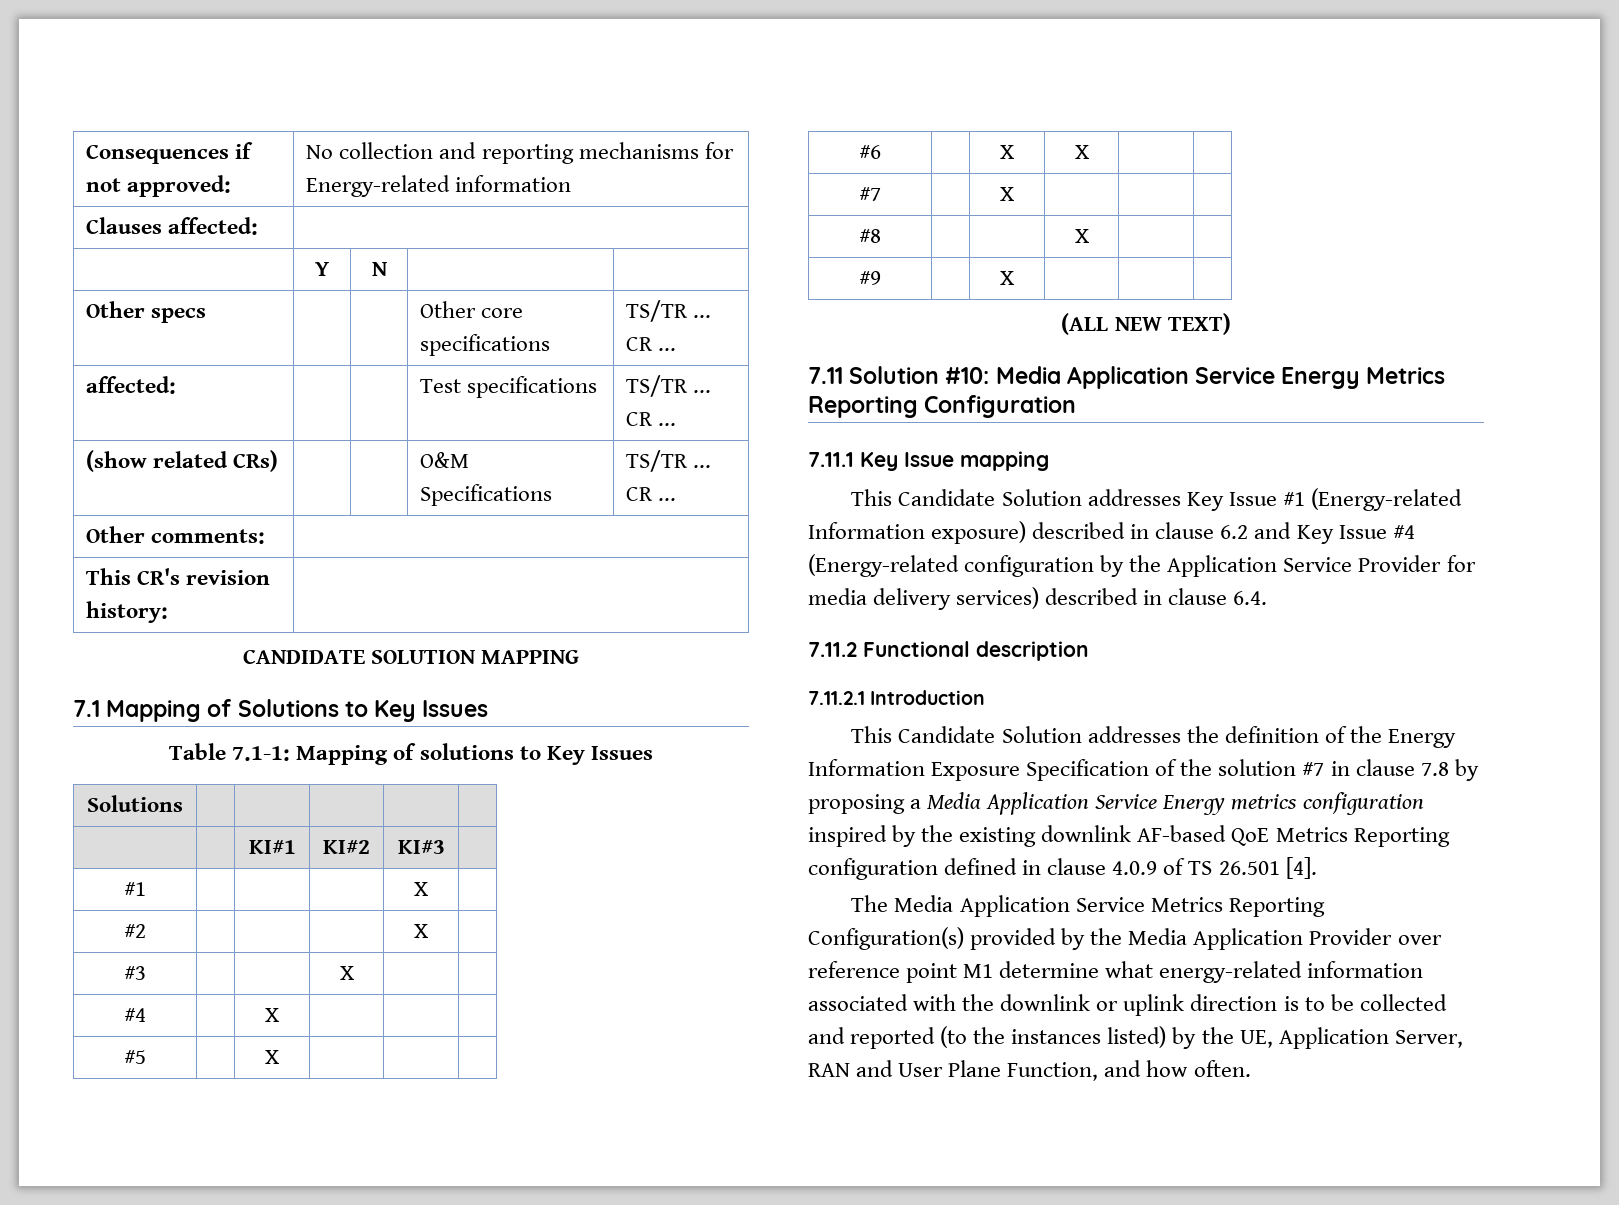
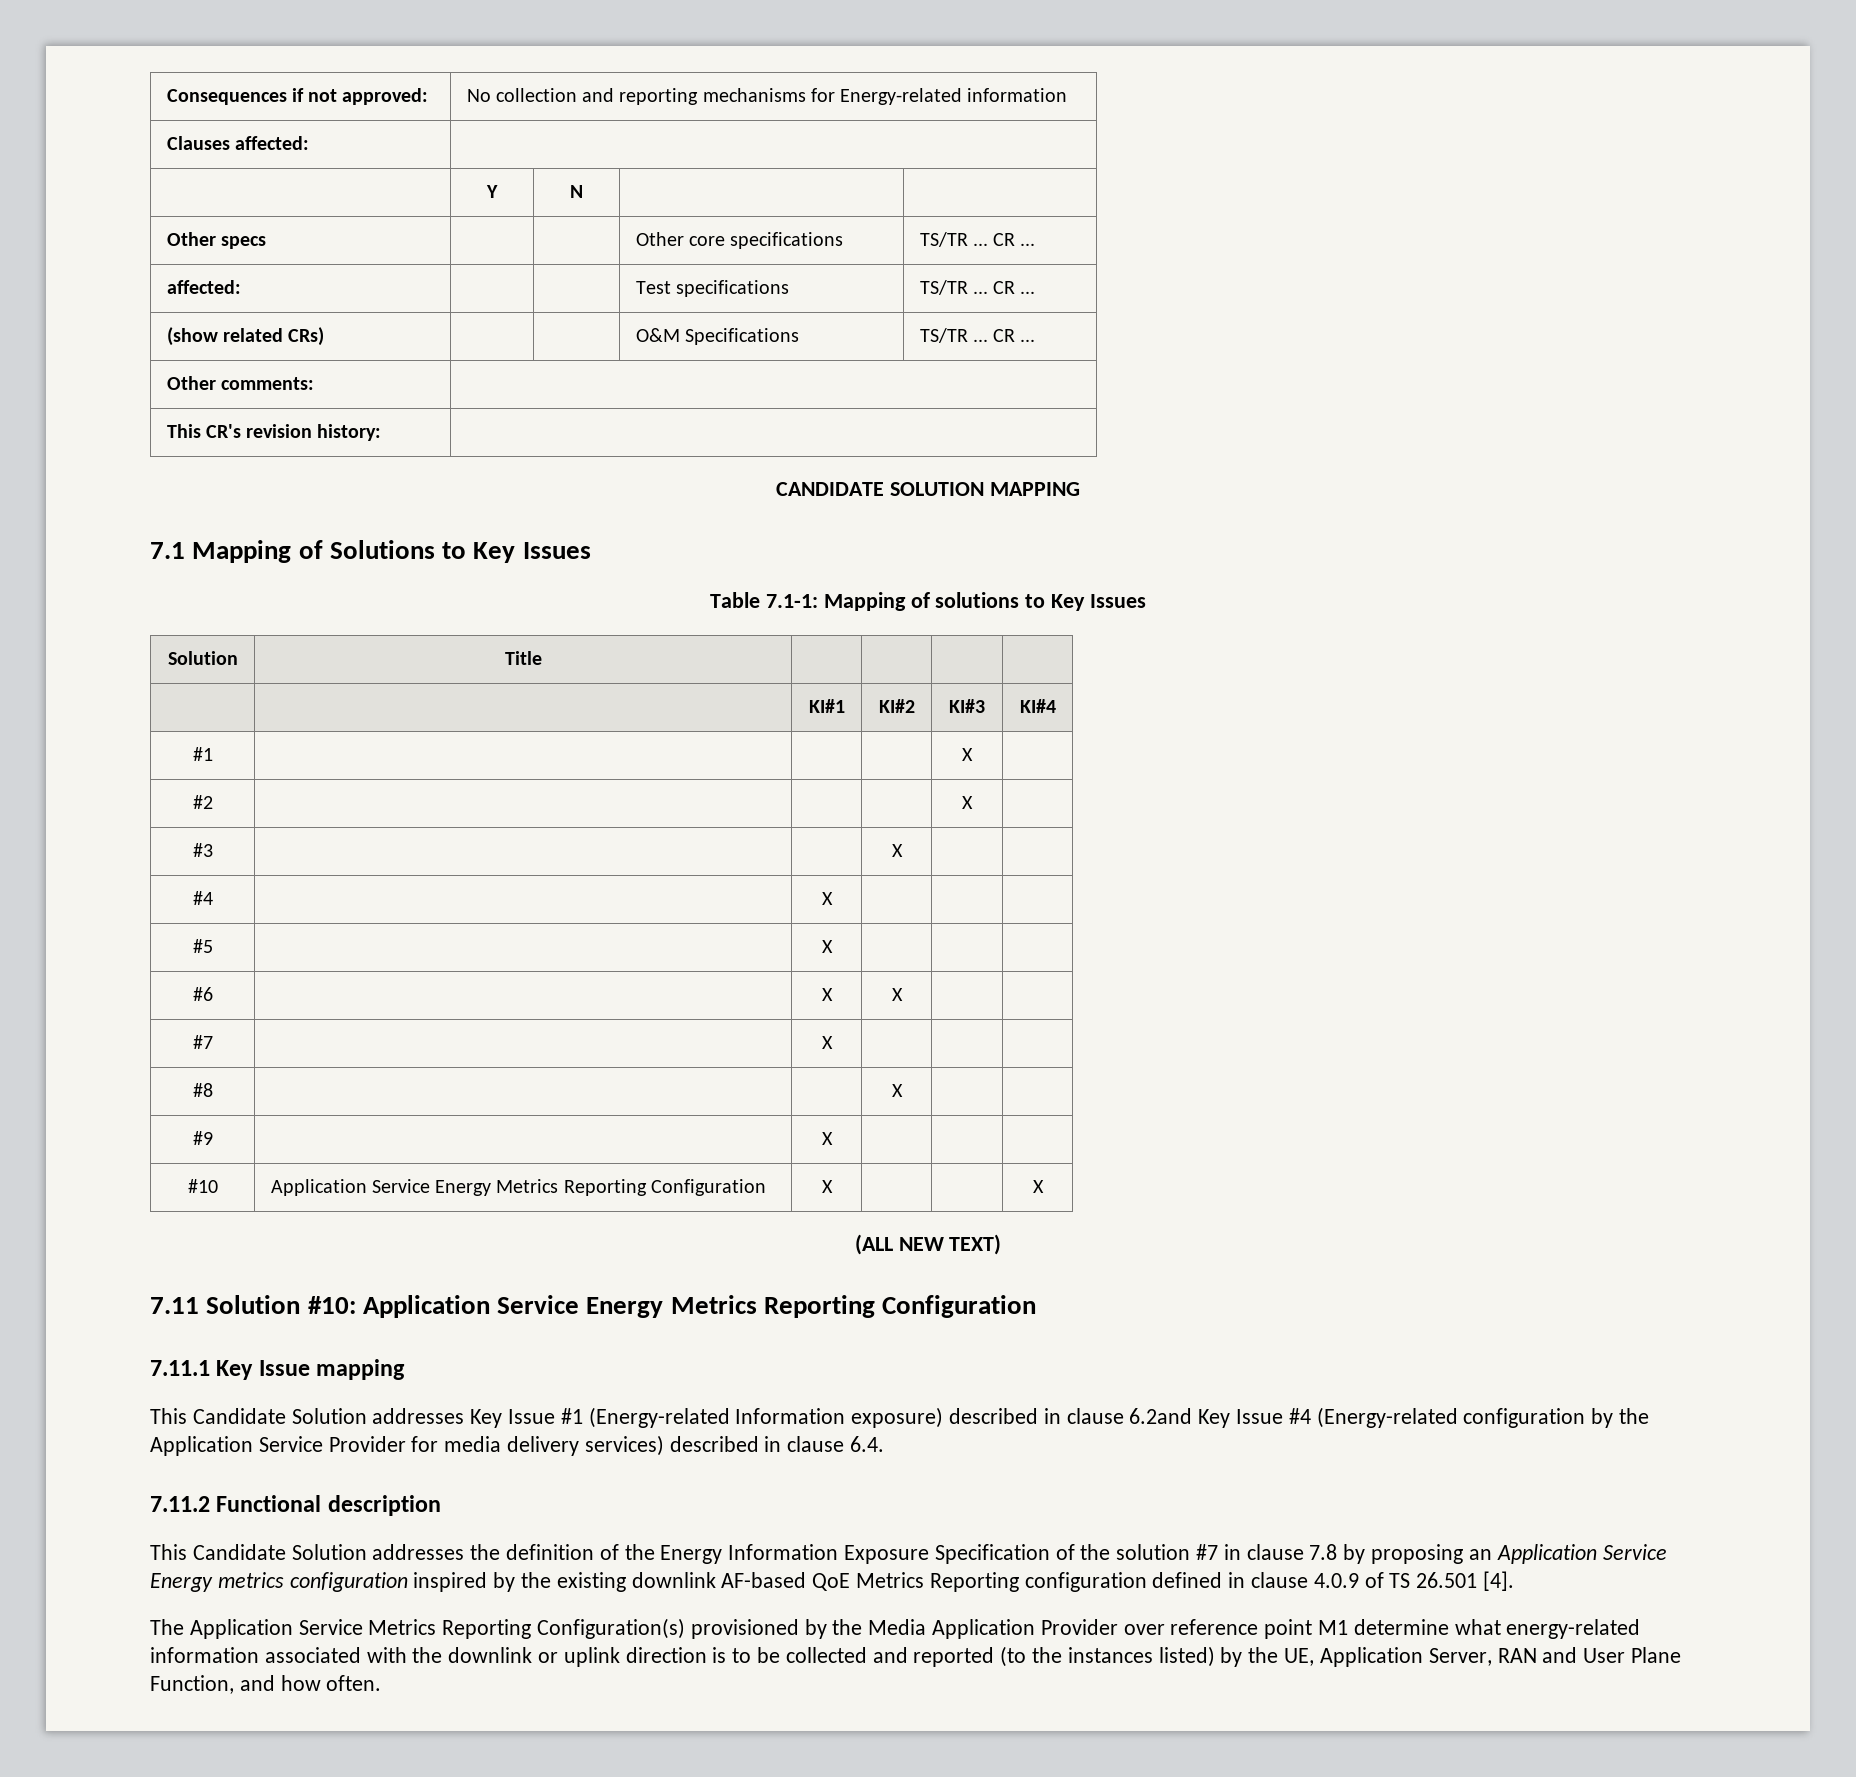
[87,795,183,812] Solutions | -> [167,651,238,665] [504,651,542,665] Solution | Title
(445, 847) none -> [1019,699,1056,713] KI#4
(1014, 278) none -> [187,1179,218,1193] [270,1179,766,1196] [821,1180,833,1193] [1032,1180,1044,1193] // #10 | Application Service Energy Metrics Reporting Configuration | X | | | X
[995,366,1061,384] Media -> (356, 1305) none
[1220,522,1292,539] 6.2 and -> [1129,1408,1193,1424] 6.2and
[808,690,986,705] // 7.11.2.1 Introduction -> (441, 1505) none
[910,792,982,809] a Media -> [1468,1549,1492,1560] an
[894,895,954,912] Media -> (184, 1627) none
[970,928,1057,950] provided -> [690,1619,799,1639] provisioned

